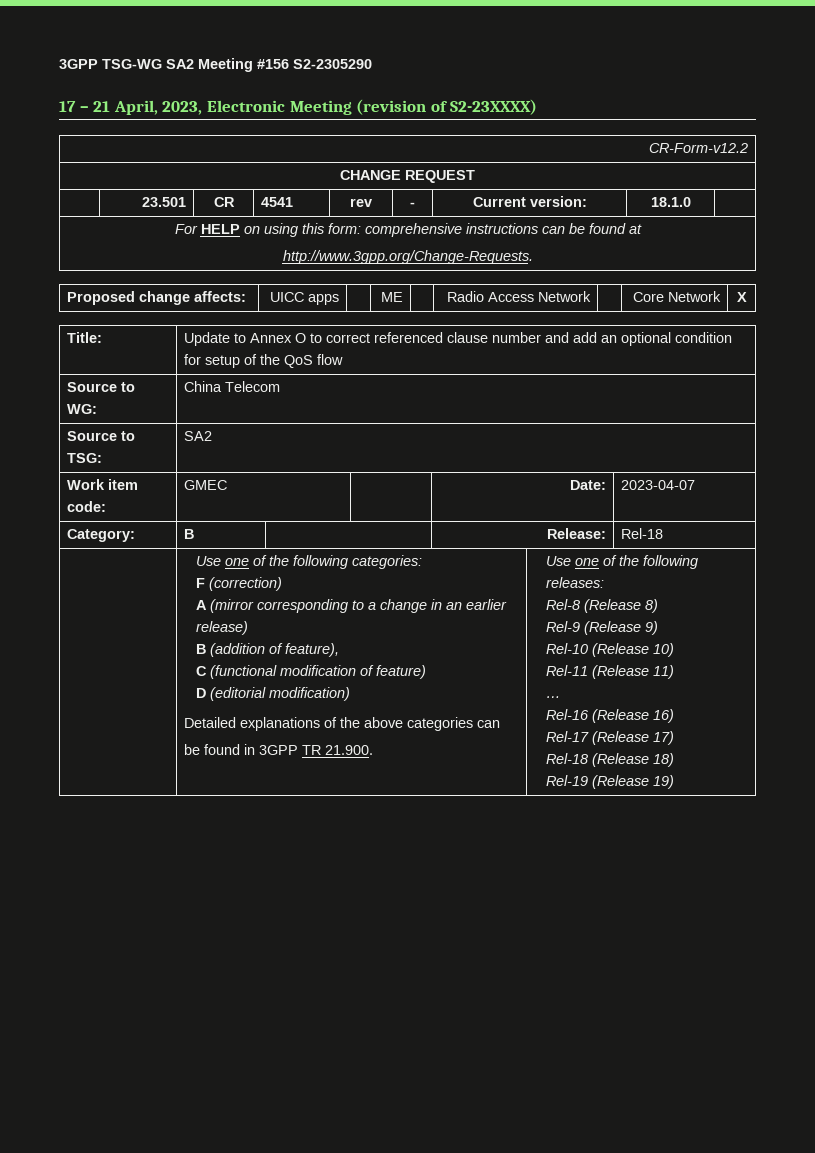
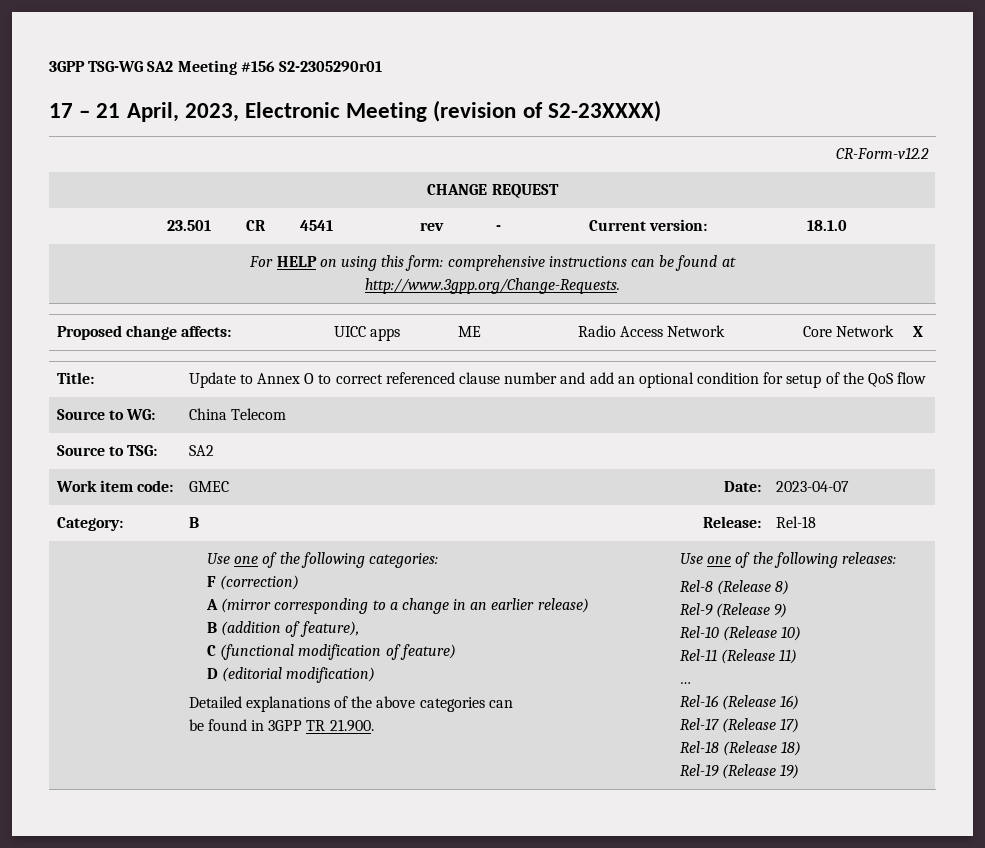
[293,59,372,69] S2-2305290 -> [278,61,382,72] S2-2305290r01

